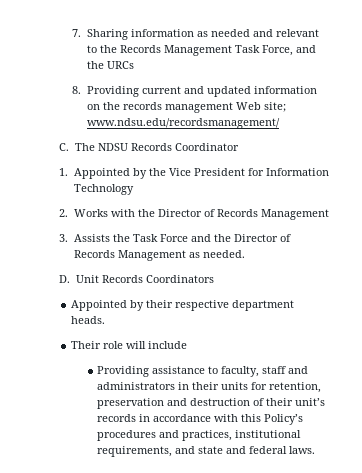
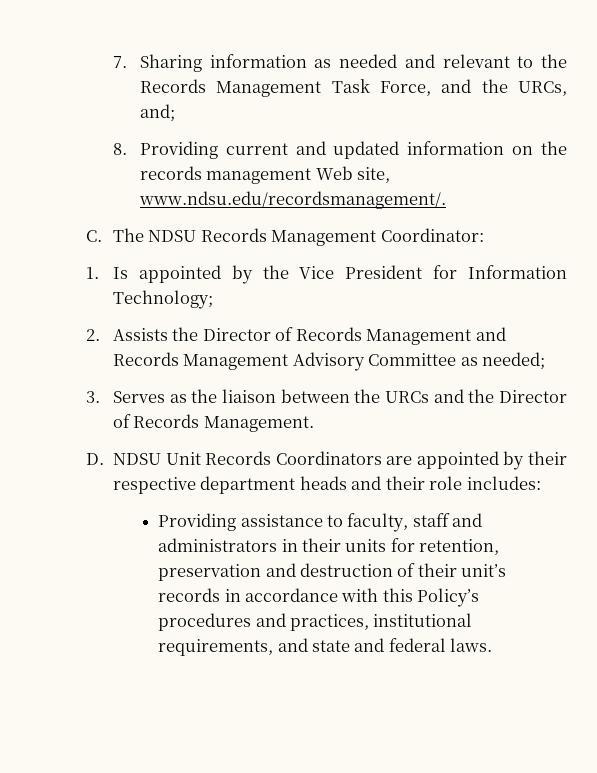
[106,61,134,69] URCs -> [518,81,567,96] [139,104,175,122] URCs, and;
[263,102,286,112] [86,118,280,129] site; www.ndsu.edu/recordsmanagement/ -> [357,167,391,183] [138,191,446,209] site, www.ndsu.edu/recordsmanagement/.
[174,143,239,151] Coordinator -> [271,228,484,246] Management Coordinator:
[73,168,130,179] Appointed -> [112,265,221,283] Is appointed
[73,184,134,195] Technology -> [112,290,213,309] Technology;
[73,209,329,220] [59,234,188,242] Works with the Director of Records Management // 3. Assists the Task Force -> [112,327,506,345] [112,352,546,371] [85,389,429,403] Assists the Director of Records Management and Records Management Advisory Committee as needed; // 3. Serves as the liaison between the URCs
[117,250,245,261] Management as needed. -> [203,416,314,432] Management.
(71, 279) none -> [112,453,161,465] NDSU
[71,300,128,311] // Appointed -> [386,451,499,469] are appointed
[71,316,106,324] [71,341,188,349] heads. // Their role will include -> [299,476,541,490] heads and their role includes:

